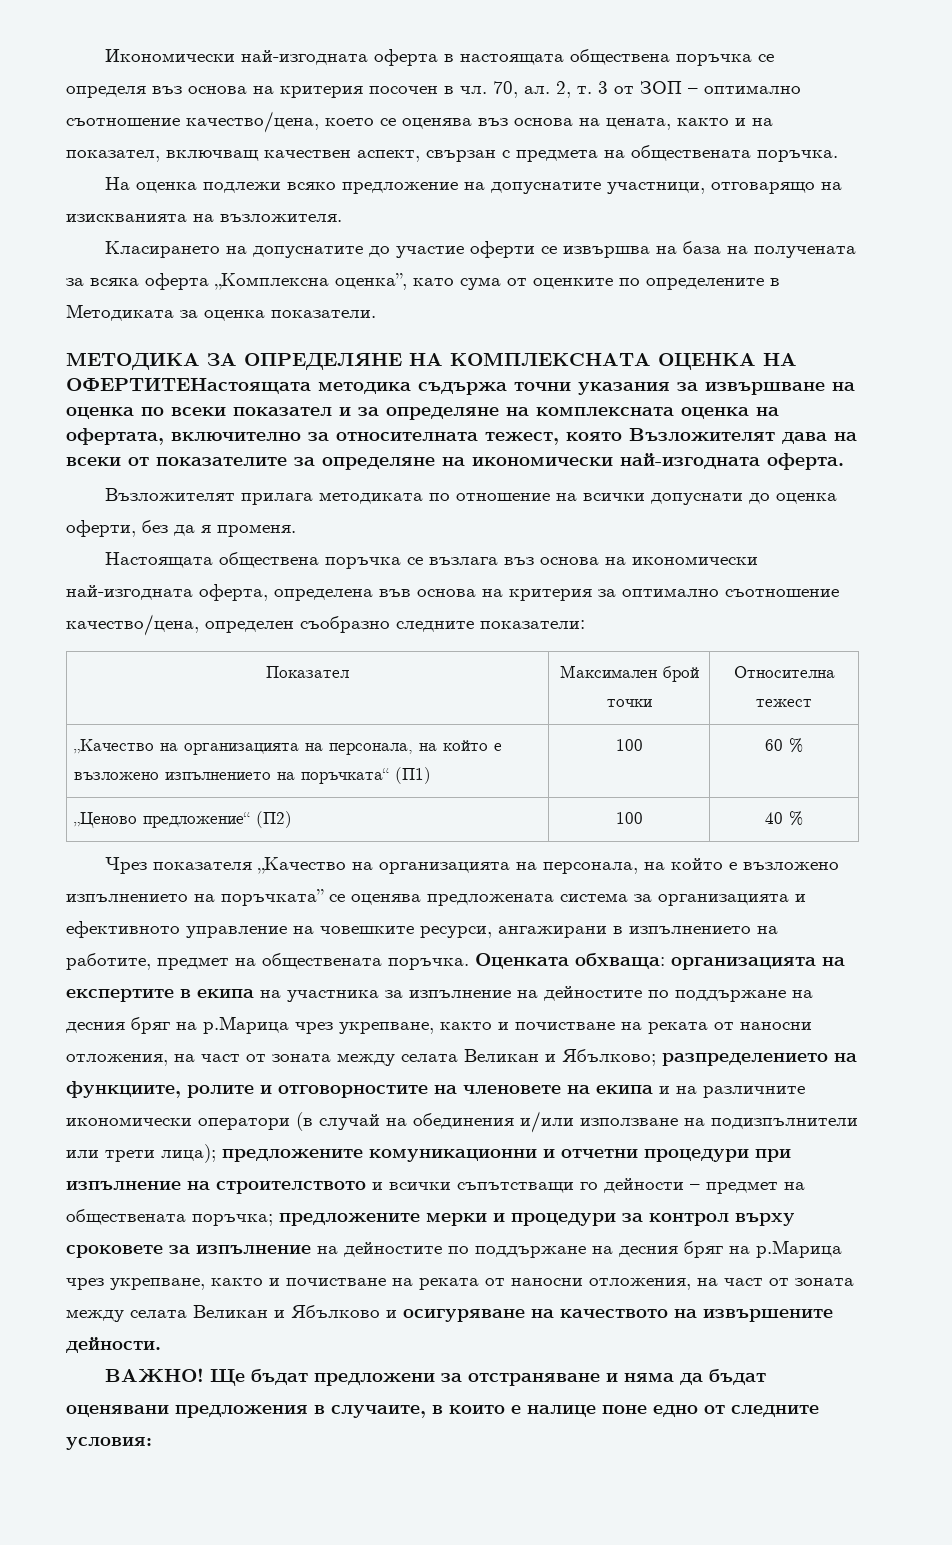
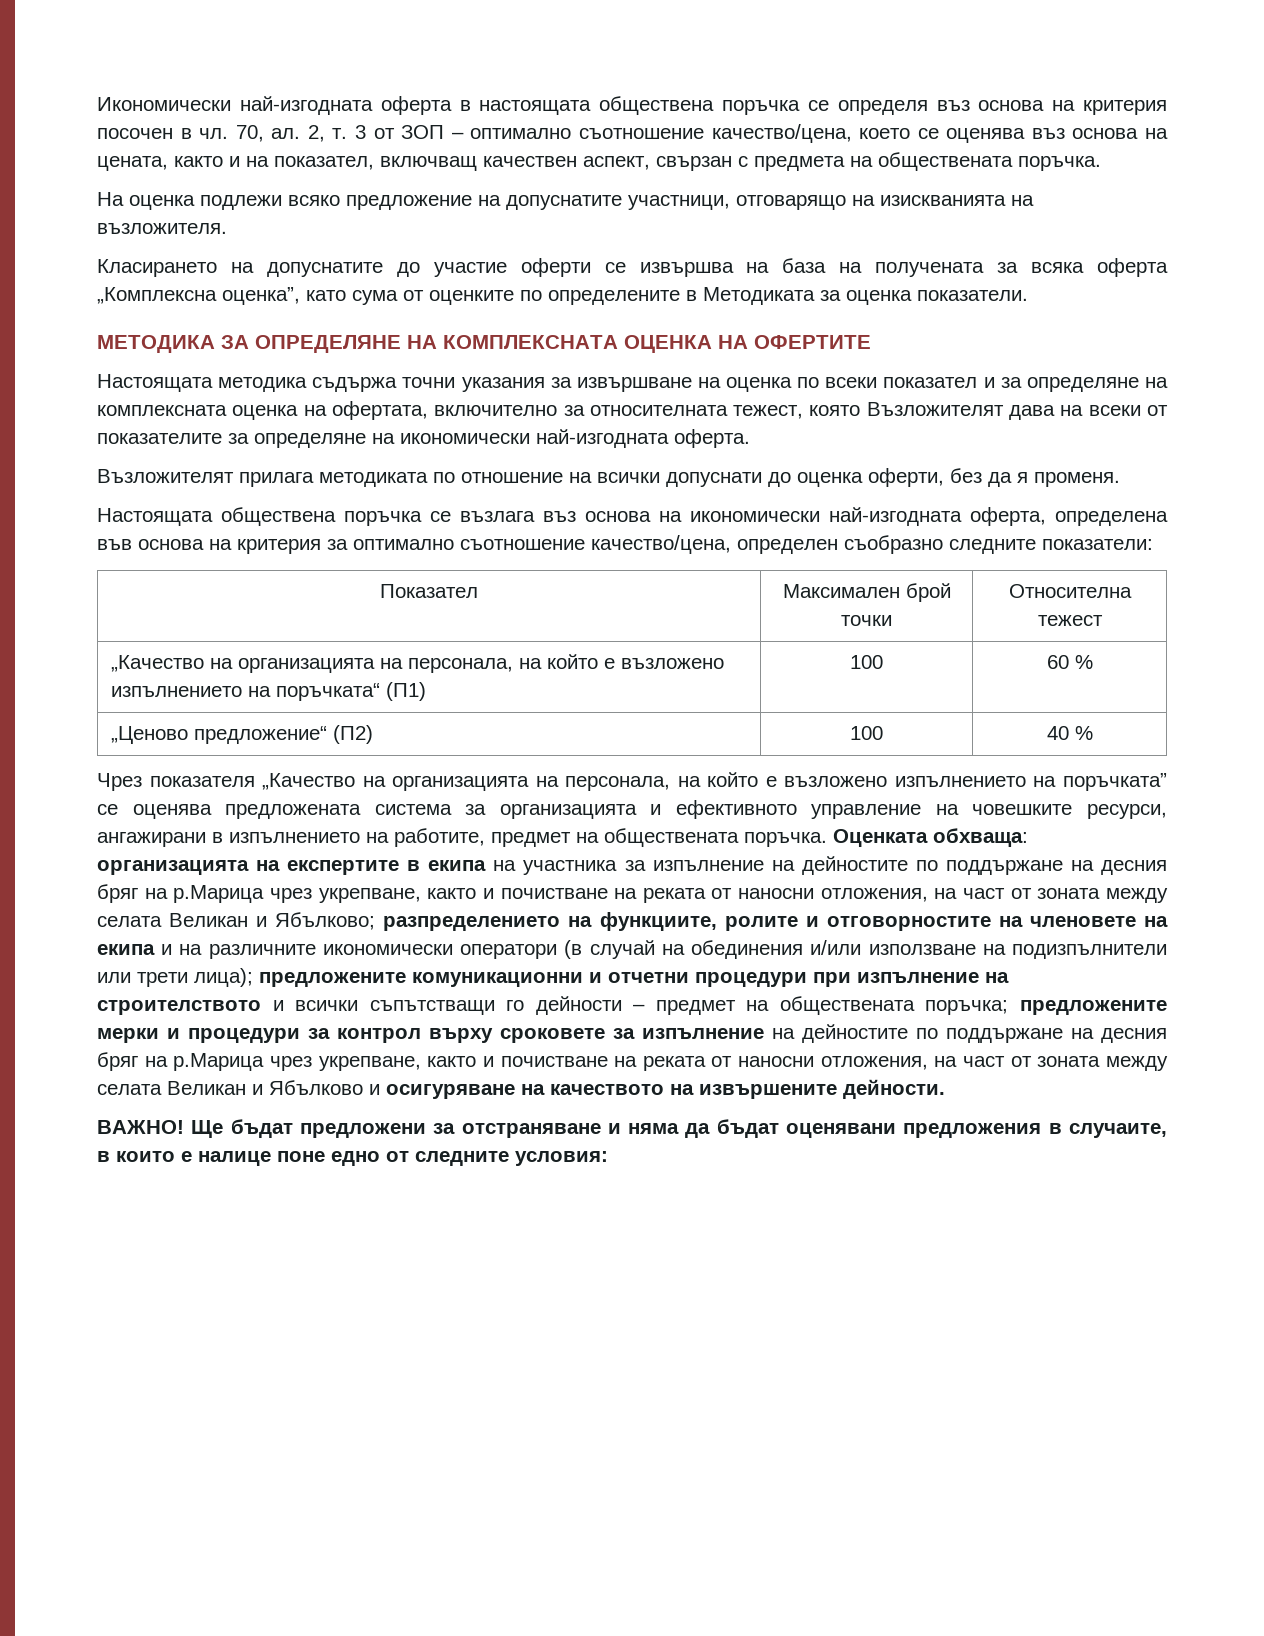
[66,377,311,394] ОФЕРТИТЕНастоящата -> [754,335,871,349] [97,374,213,392] ОФЕРТИТЕ // Настоящата

